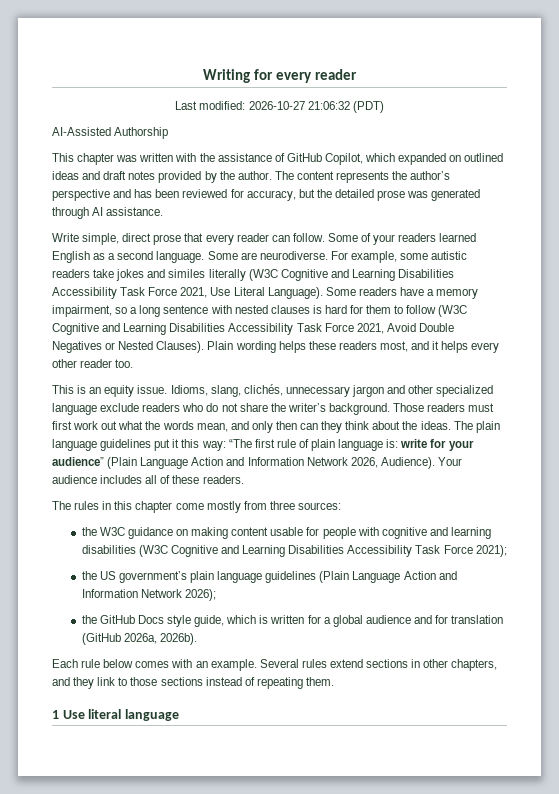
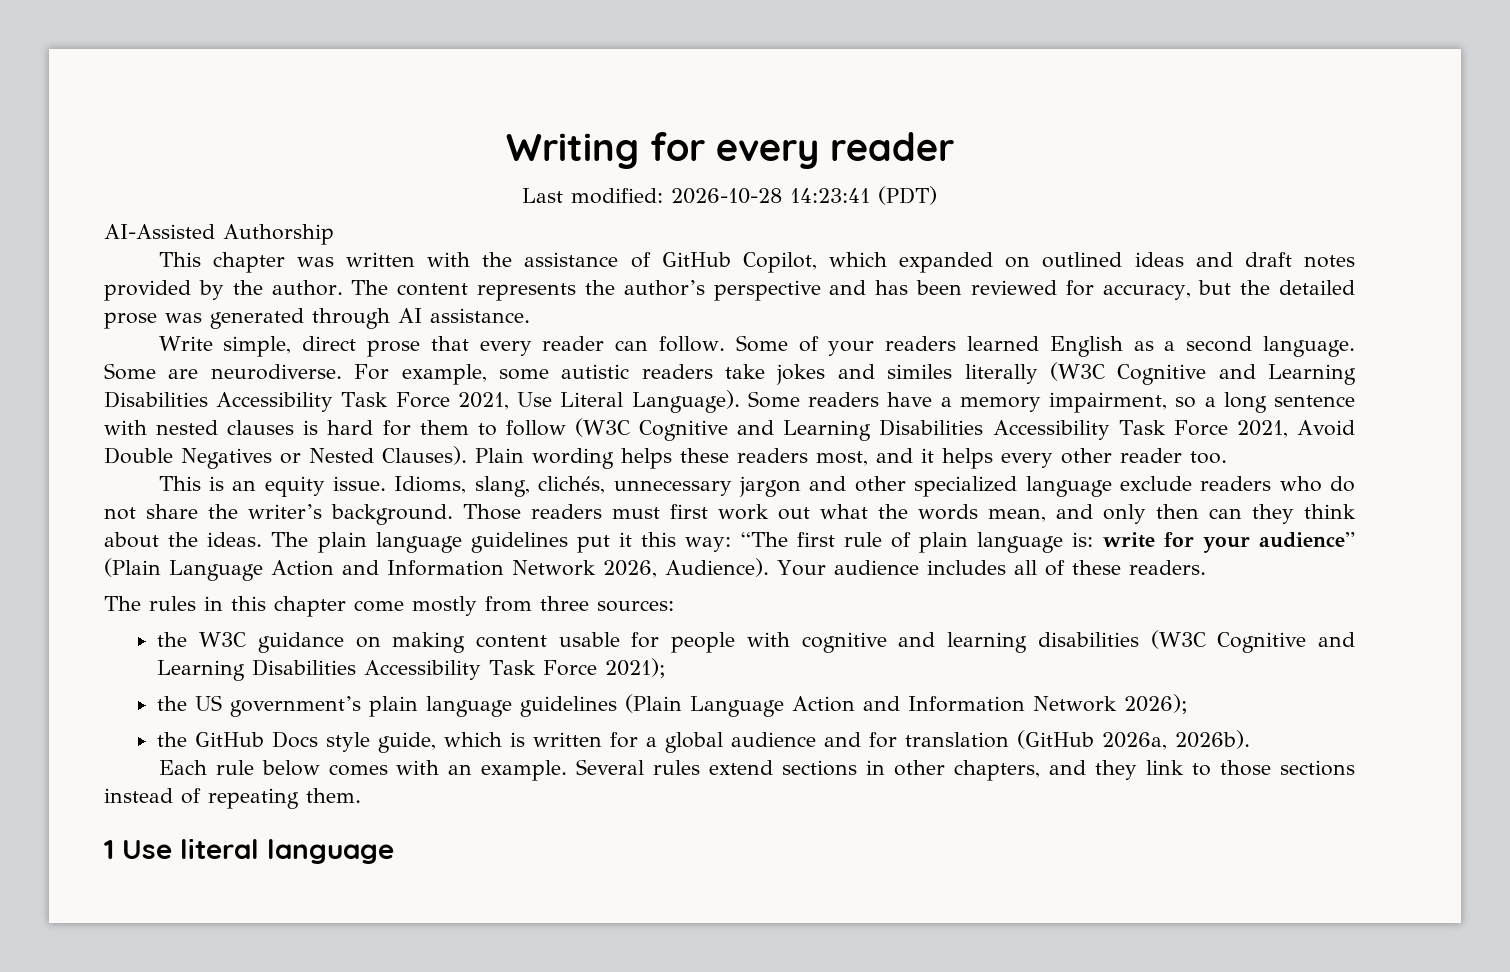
[248,101,350,110] 2026-10-27 21:06:32 -> [671,188,870,204] 2026-10-28 14:23:41

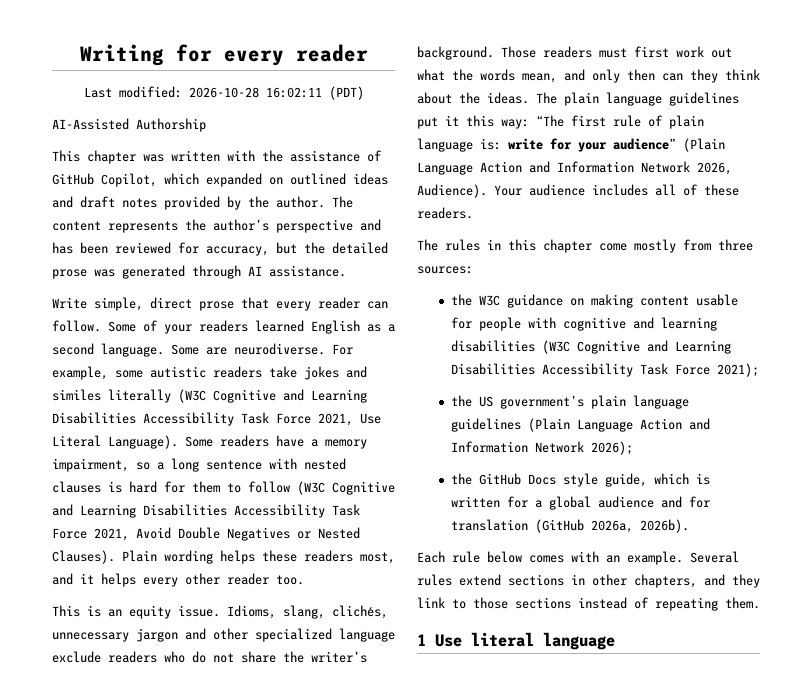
[790,188,870,203] 14:23:41 -> [265,87,322,98] 16:02:11

